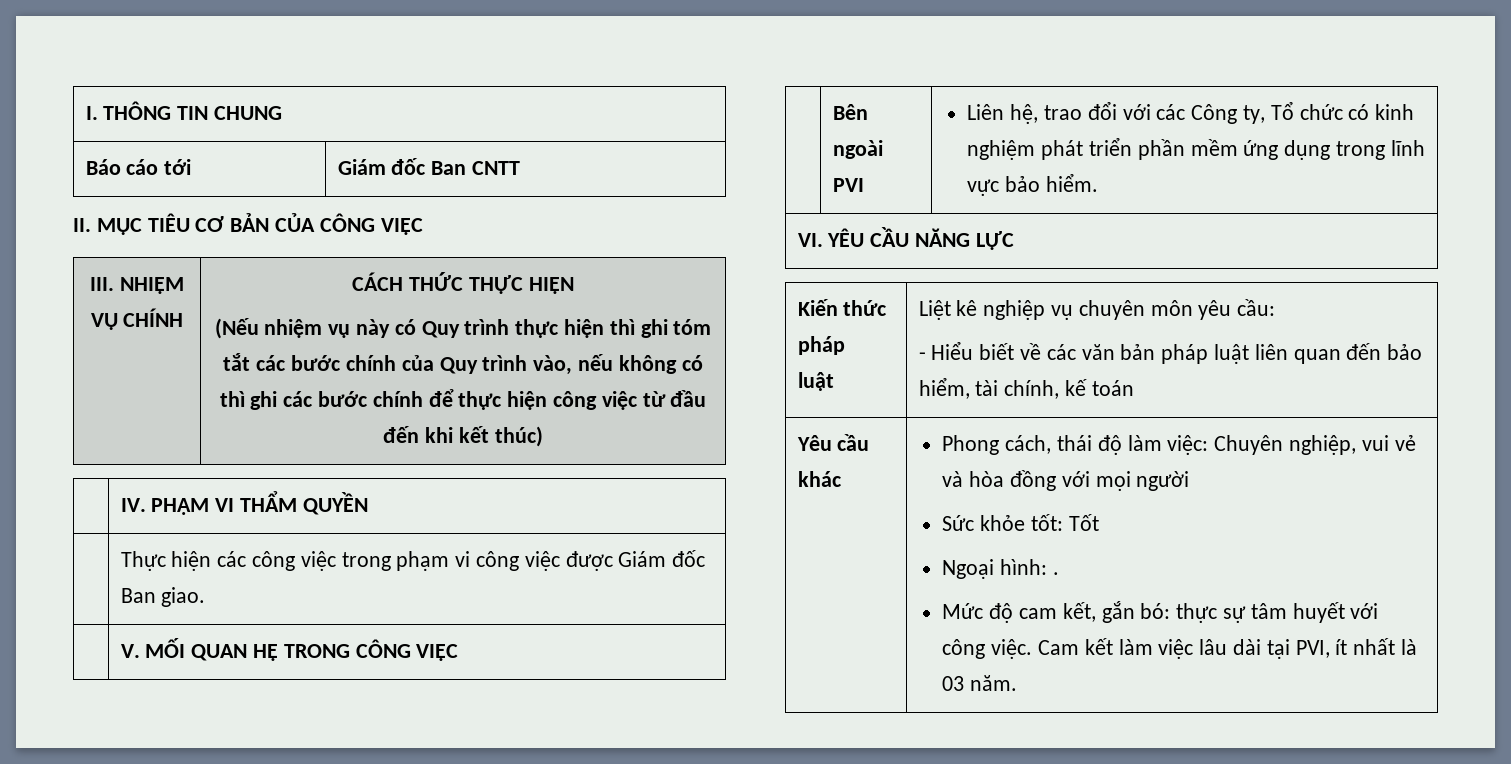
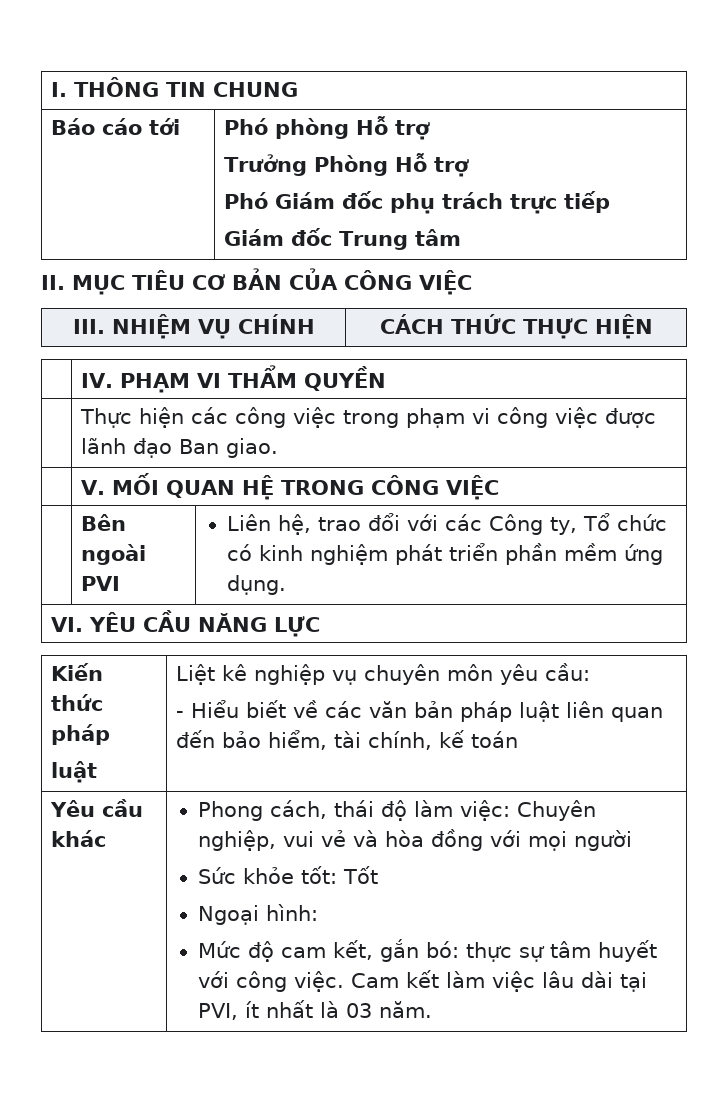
[337,158,521,175] Giám đốc Ban CNTT -> [223,116,430,140] [223,153,469,177] [223,191,610,214] [223,228,461,250] Phó phòng Hỗ trợ // Trưởng Phòng Hỗ trợ // Phó Giám đốc phụ trách trực tiếp // Giám đốc Trung tâm
[214,318,712,339] [223,353,703,375] [219,389,707,410] [383,426,543,447] // (Nếu nhiệm vụ này có Quy trình thực hiện thì ghi tóm tắt các bước chính của Quy trình vào, nếu không có thì ghi các bước chính để thực hiện công việc từ đầu đến khi kết thúc) -> (653, 326) none
[618,550,706,567] Giám đốc -> [80,438,172,458] lãnh đạo
[1284,140,1425,160] [967,174,1098,196] dụng trong lĩnh vực bảo hiểm. -> [227,575,287,595] dụng.
[1052,572,1059,575] . -> (319, 912) none

